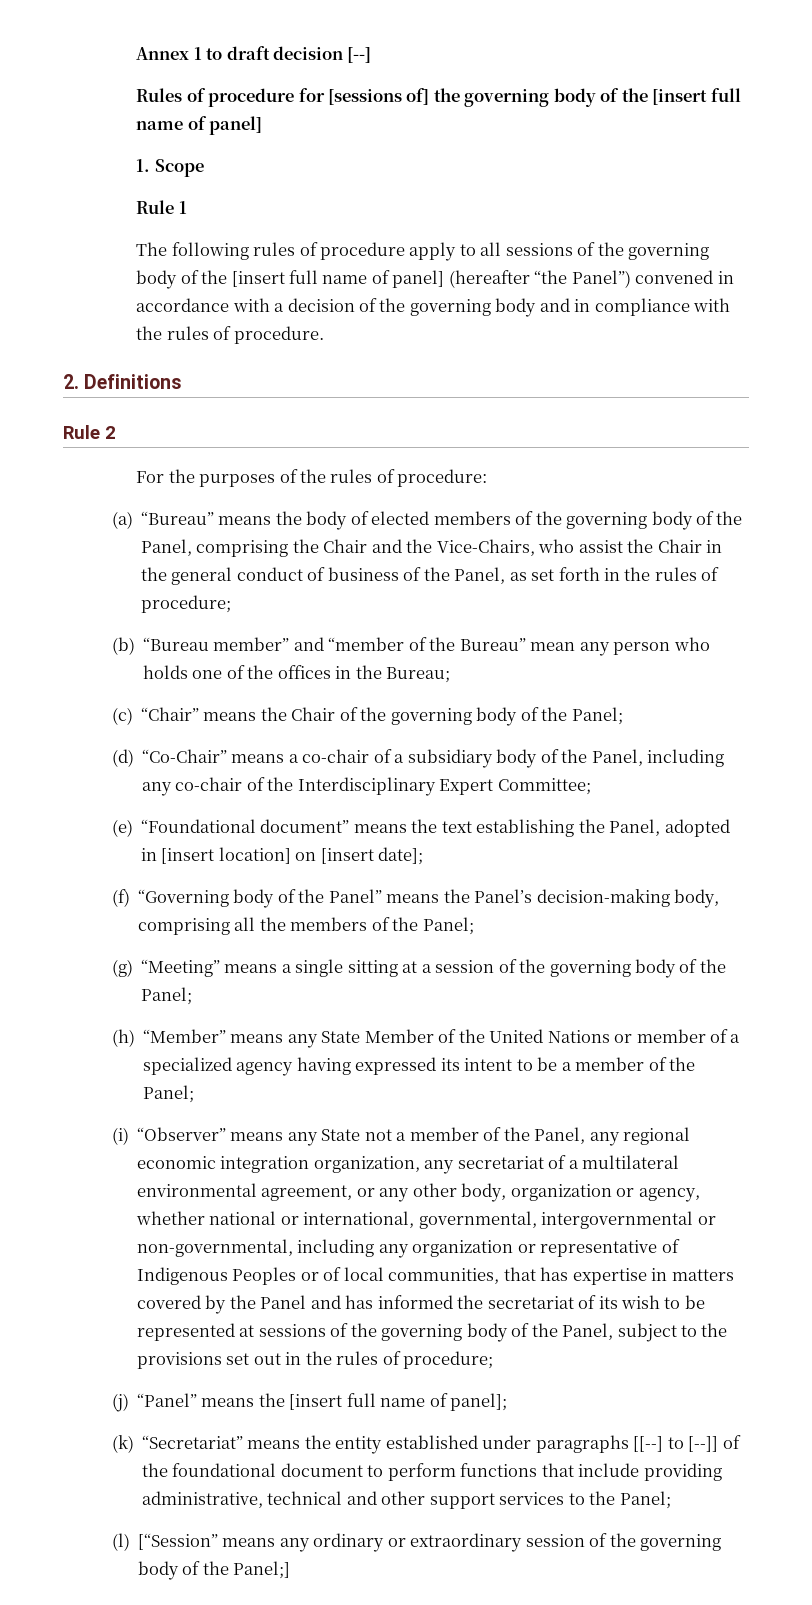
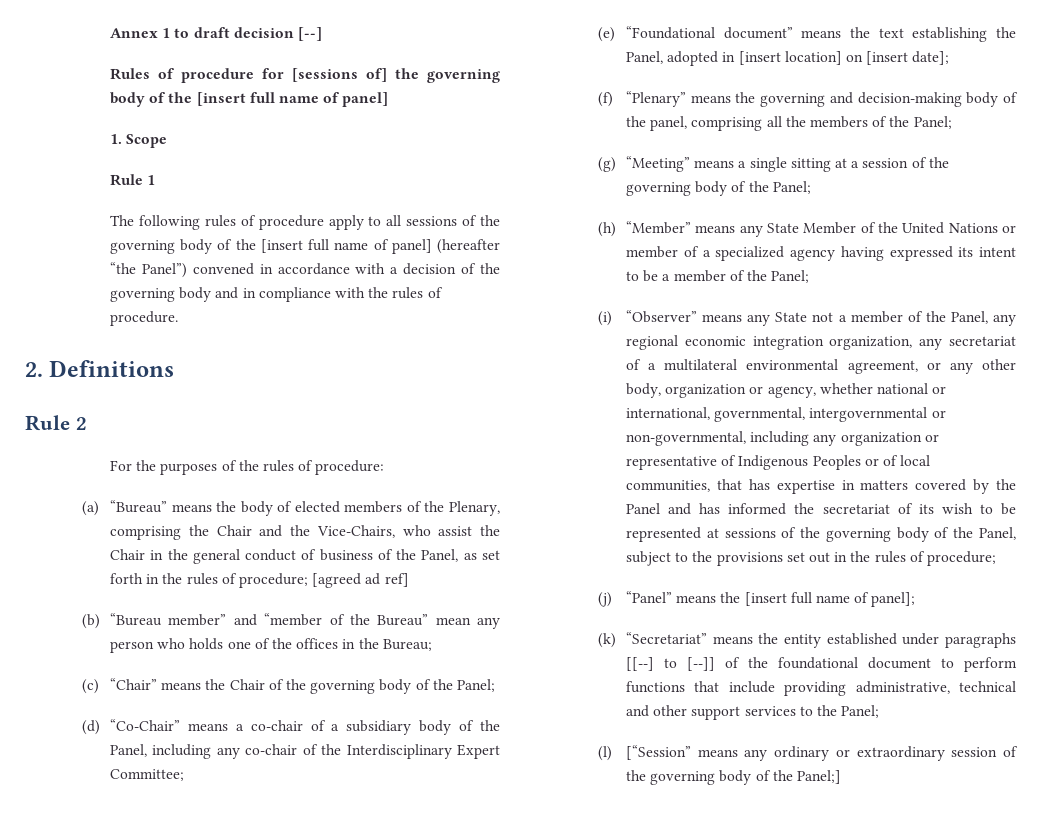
[566,511,743,530] [141,539,193,556] governing body of the Panel, -> [449,501,501,516] Plenary,
(232, 604) none -> [312,573,409,588] [agreed ad ref]
[138,889,720,908] “Governing body of the Panel” means the Panel’s decision-making body, -> [626,91,1018,107] [626,116,688,131] “Plenary” means the governing and decision-making body of the panel,

